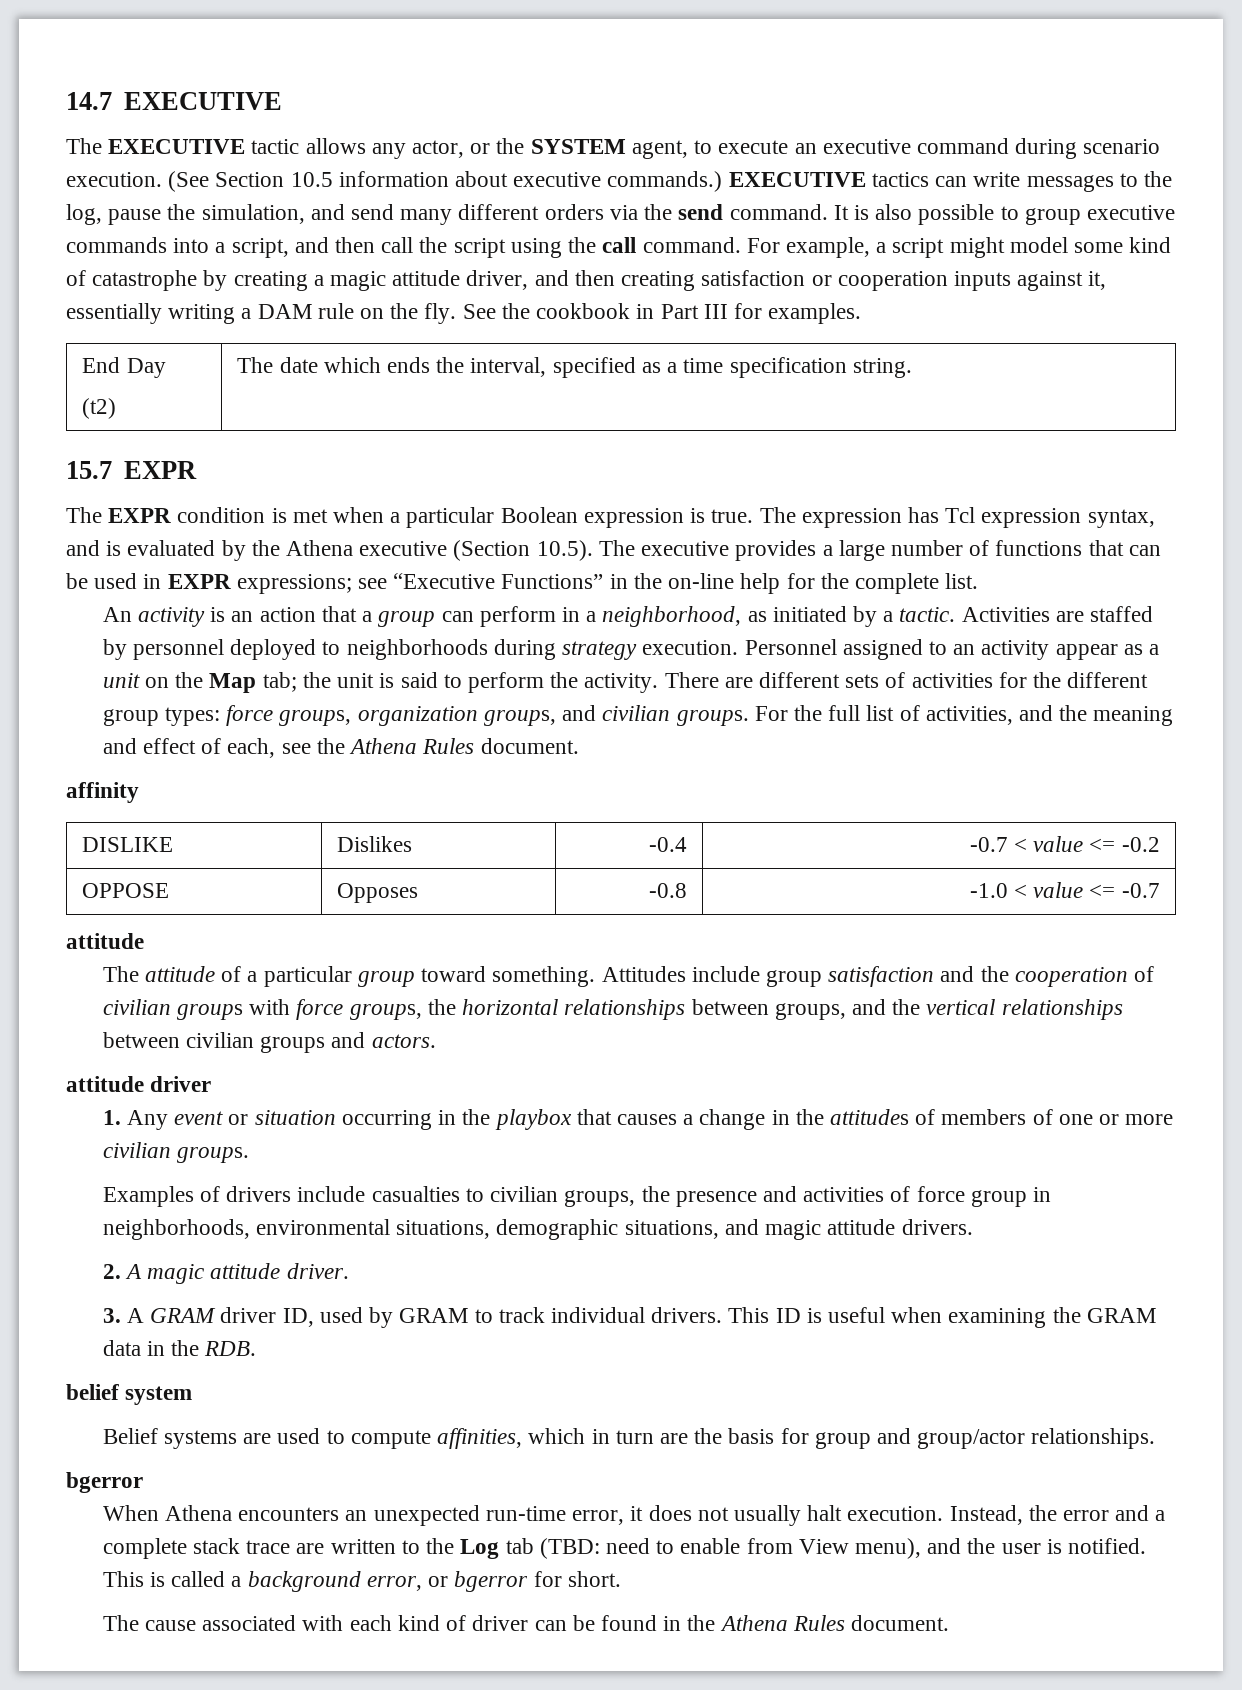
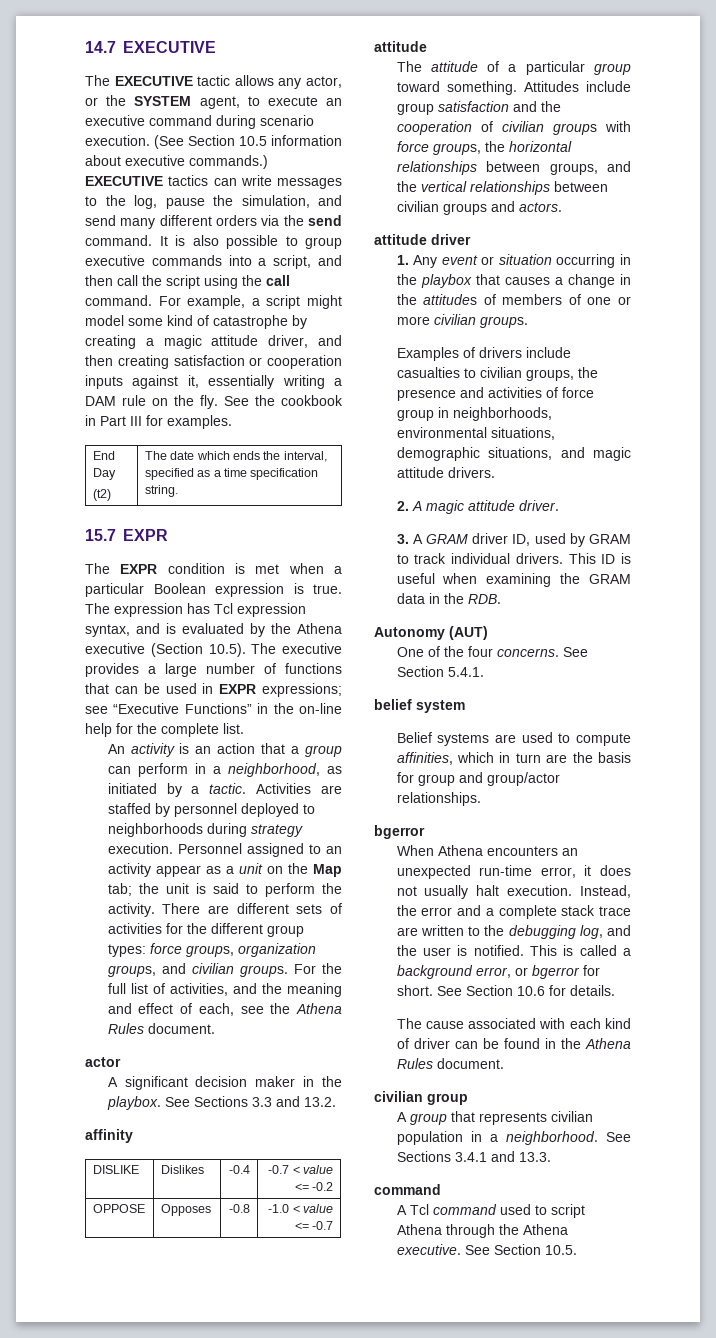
(579, 746) none -> [85,1057,121,1067] [107,1076,342,1090] [106,1096,336,1110] // actor // A significant decision maker in the playbox. See Sections 3.3 and 13.2.
(257, 1348) none -> [374,626,488,640] [396,646,588,657] [396,666,484,677] // Autonomy (AUT) // One of the four concerns. See Section 5.4.1.
[460,1538,922,1559] Log tab (TBD: need to enable from View menu), -> [508,925,603,939] debugging log,
(621, 1579) none -> [436,985,615,996] See Section 10.6 for details.
(950, 1623) none -> [374,1091,468,1105] [396,1111,593,1125] [396,1131,631,1145] [396,1151,551,1162] [374,1184,441,1195] [396,1204,585,1218] [396,1224,568,1238] [396,1244,577,1255] // civilian group // A group that represents civilian population in a neighborhood. See Sections 3.4.1 and 13.3. // command // A Tcl command used to script Athena through the Athena executive. See Section 10.5.

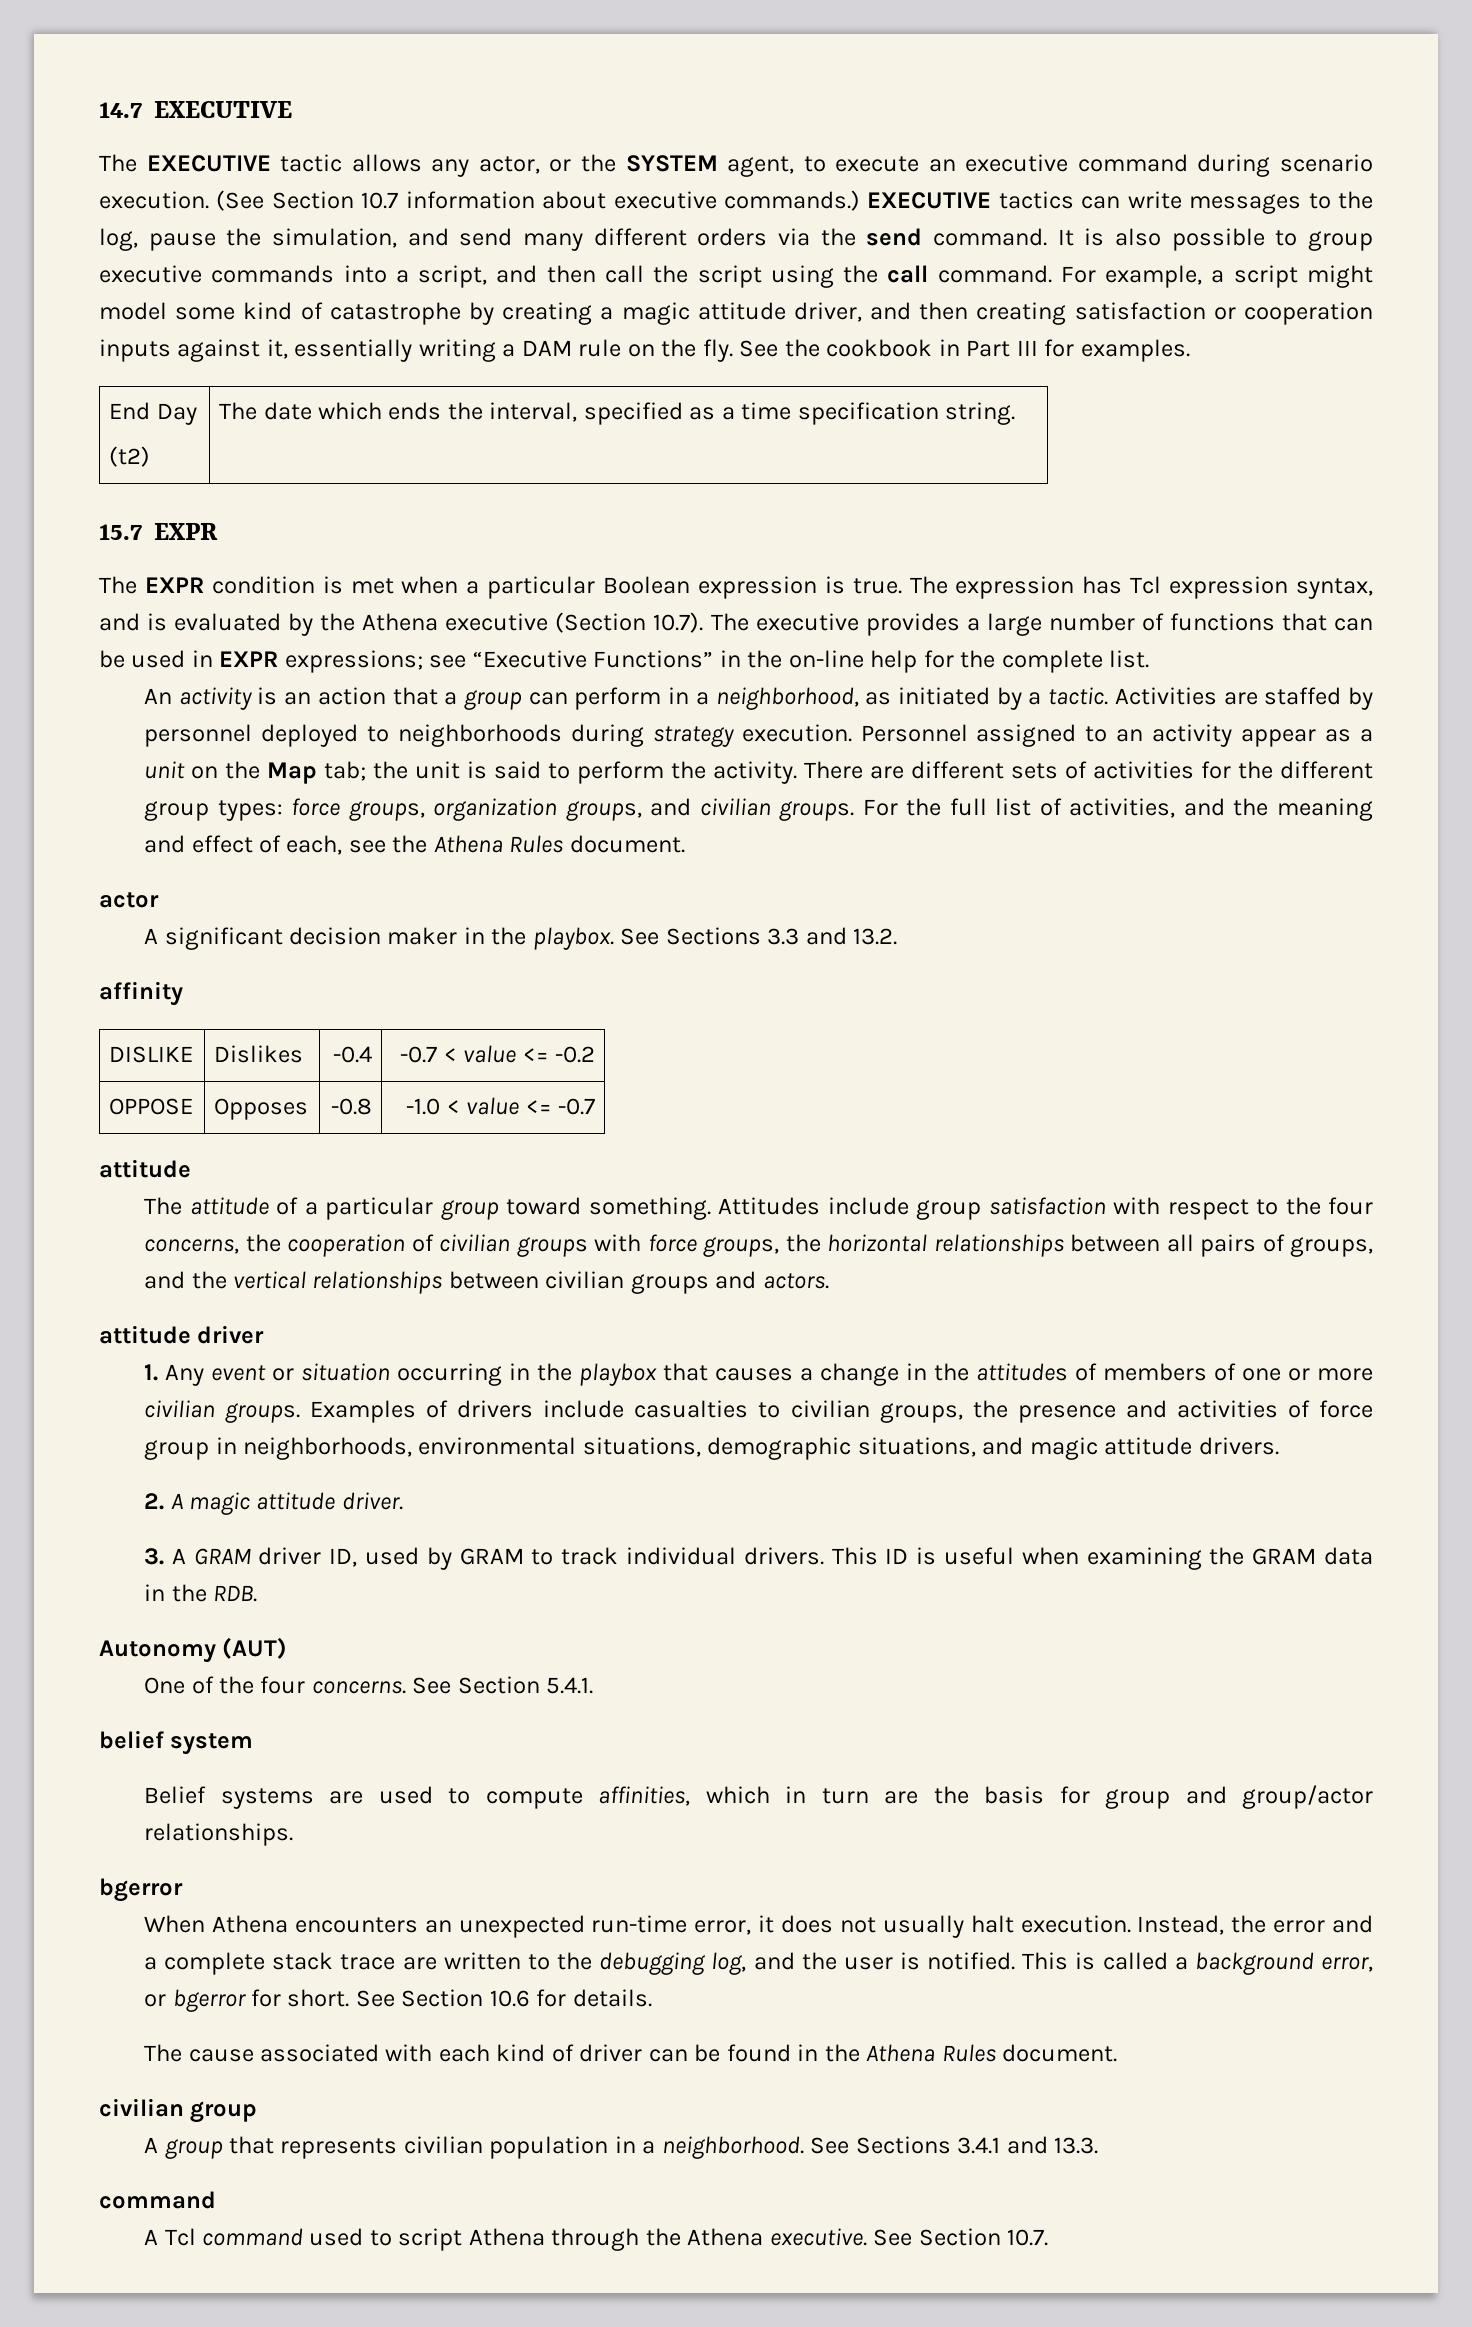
[239,136,267,146] 10.5 -> [361,192,399,209] 10.7
[208,643,246,657] 10.5). -> [653,612,704,633] 10.7).
[512,101,537,112] and -> [1113,1197,1373,1220] [144,1239,240,1254] with respect to the four concerns,
(541, 166) none -> [1166,1234,1285,1257] all pairs of
(528, 322) // -> (301, 1413) none
[544,1245,577,1255] 10.5. -> [1007,2229,1049,2246] 10.7.

